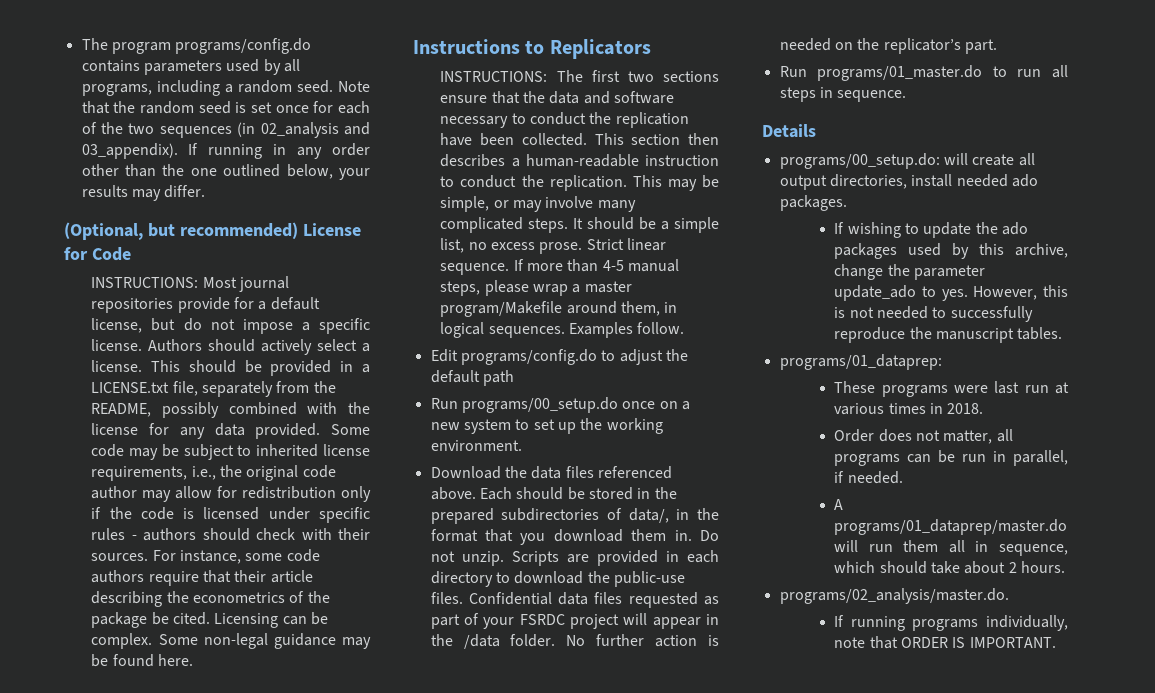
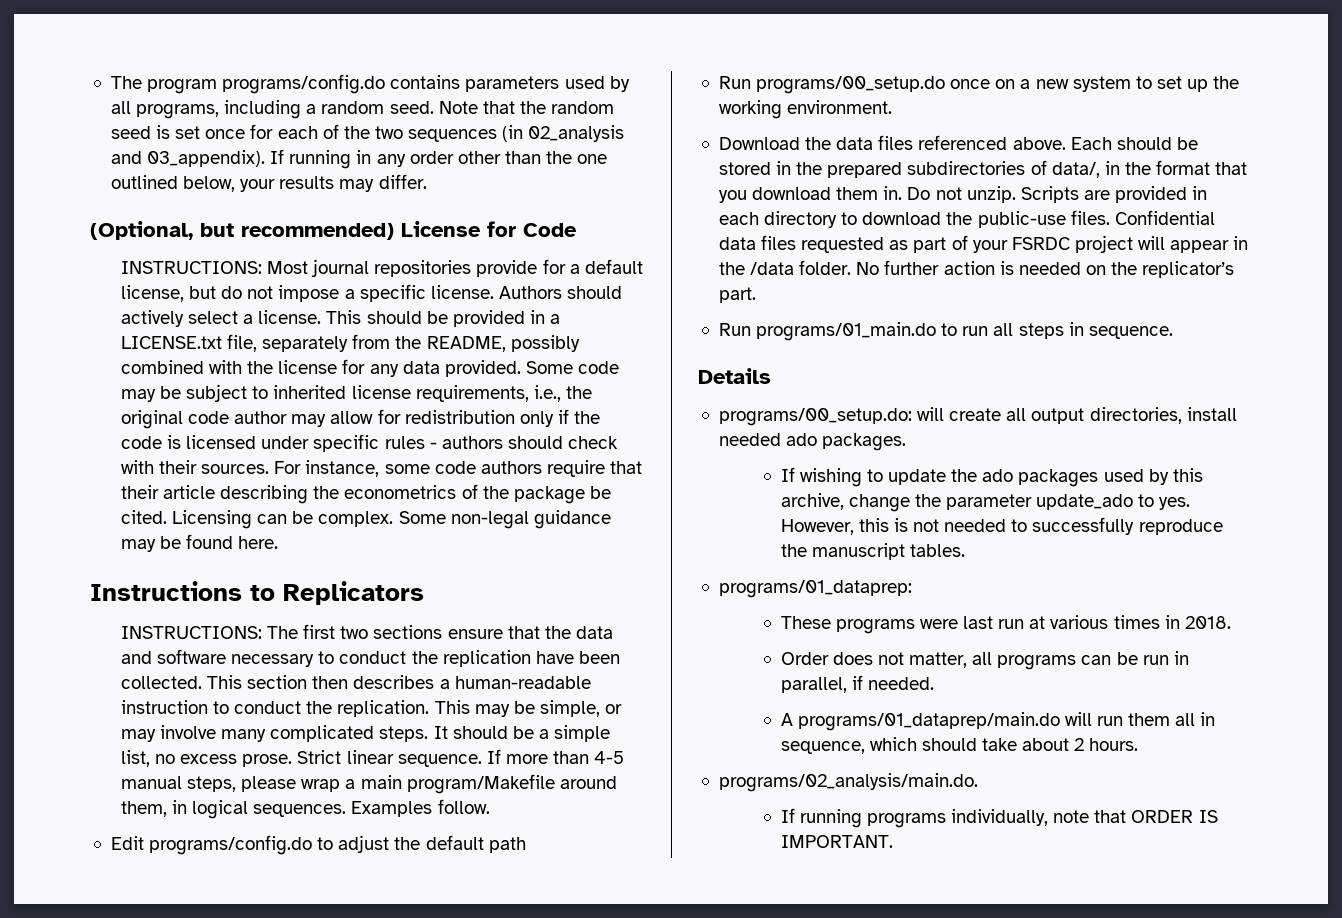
[584,281,632,293] master -> [360,775,402,789] main
[817,65,983,81] programs/01_master.do -> [756,322,937,341] programs/01_main.do
[834,519,1068,535] programs/01_dataprep/master.do -> [797,712,1060,731] programs/01_dataprep/main.do
[779,588,1009,604] programs/02_analysis/master.do. -> [718,773,978,792] programs/02_analysis/main.do.

